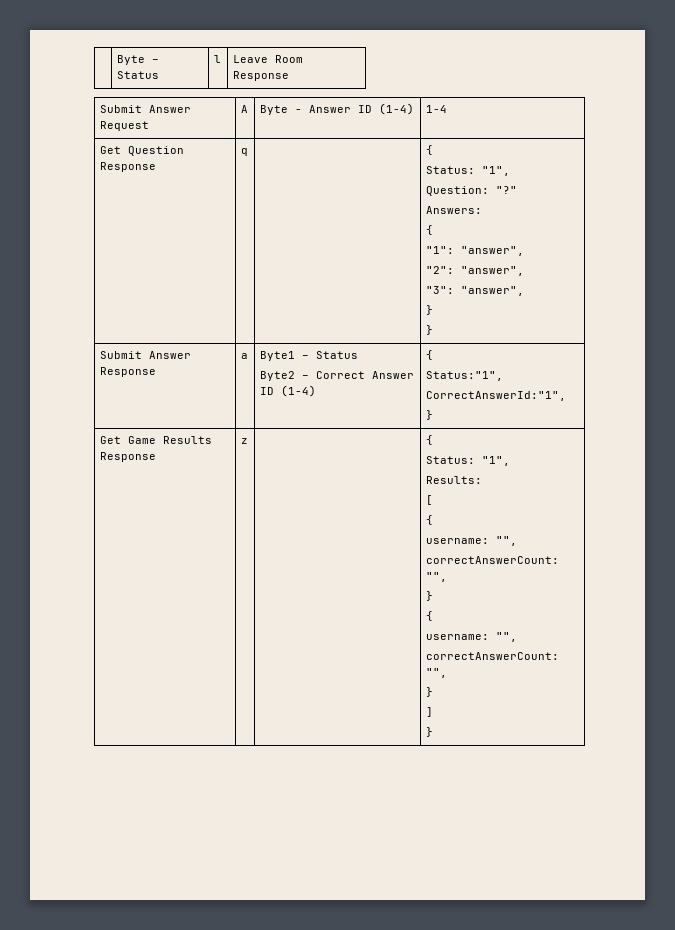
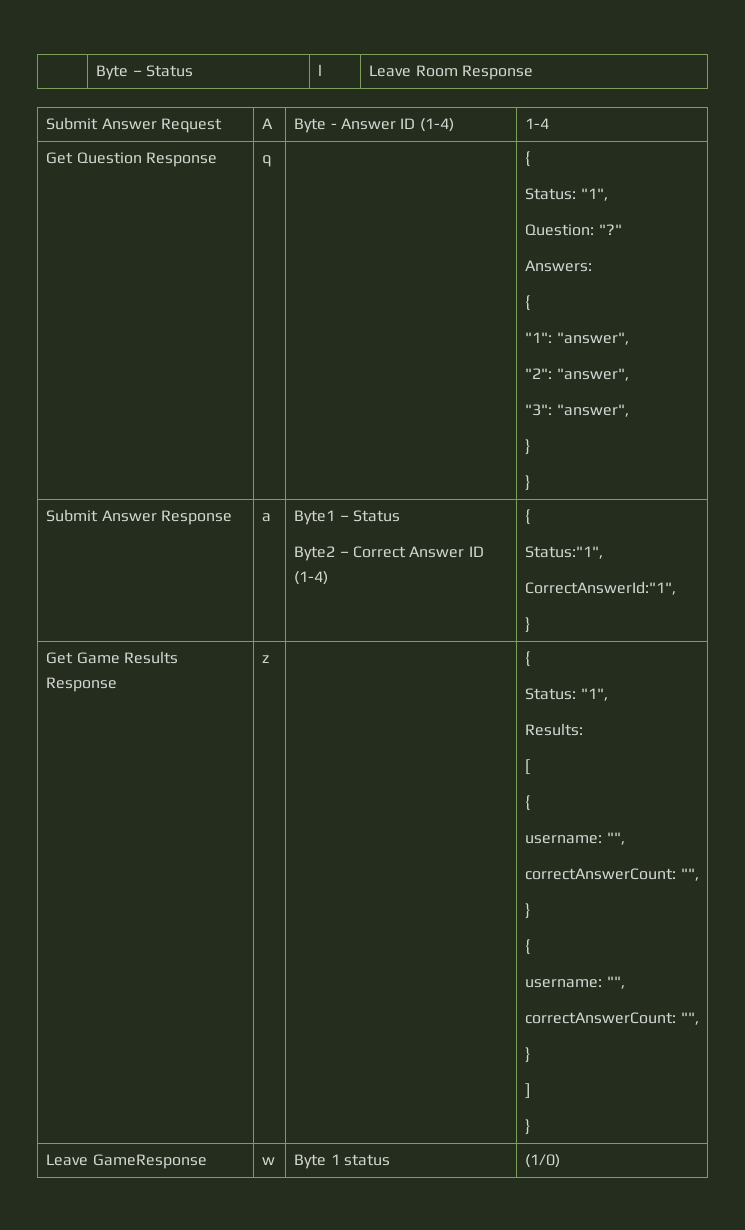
(433, 732) none -> [46,1154,207,1169] [262,1157,276,1165] [294,1154,390,1169] [525,1154,561,1168] // Leave GameResponse | w | Byte 1 status | (1/0)

